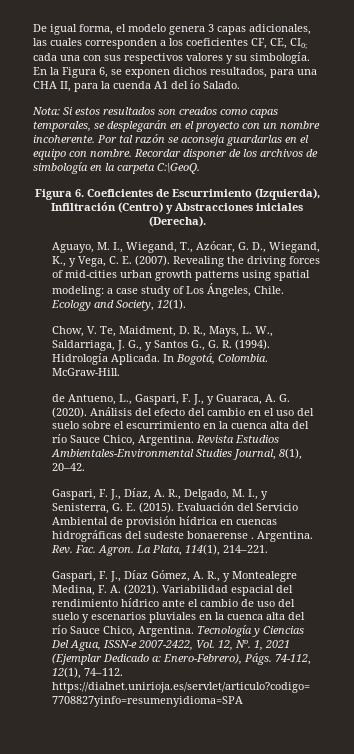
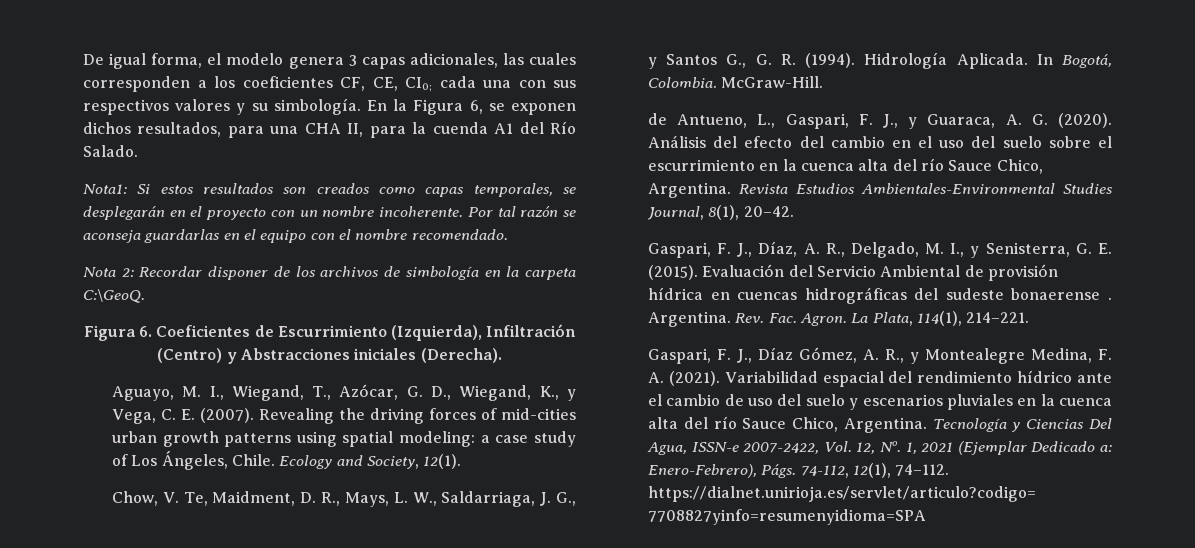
[190,80,200,89] ío -> [550,121,576,134] Río
[32,107,60,115] Nota: -> [83,184,127,194] Nota1:
[90,149,132,157] nombre. -> [338,229,508,240] [83,267,134,277] el nombre recomendado. // Nota 2:

